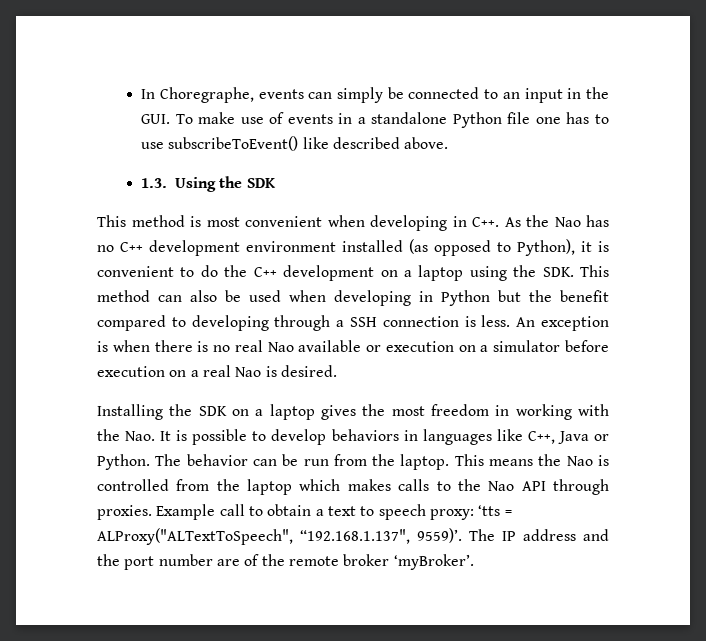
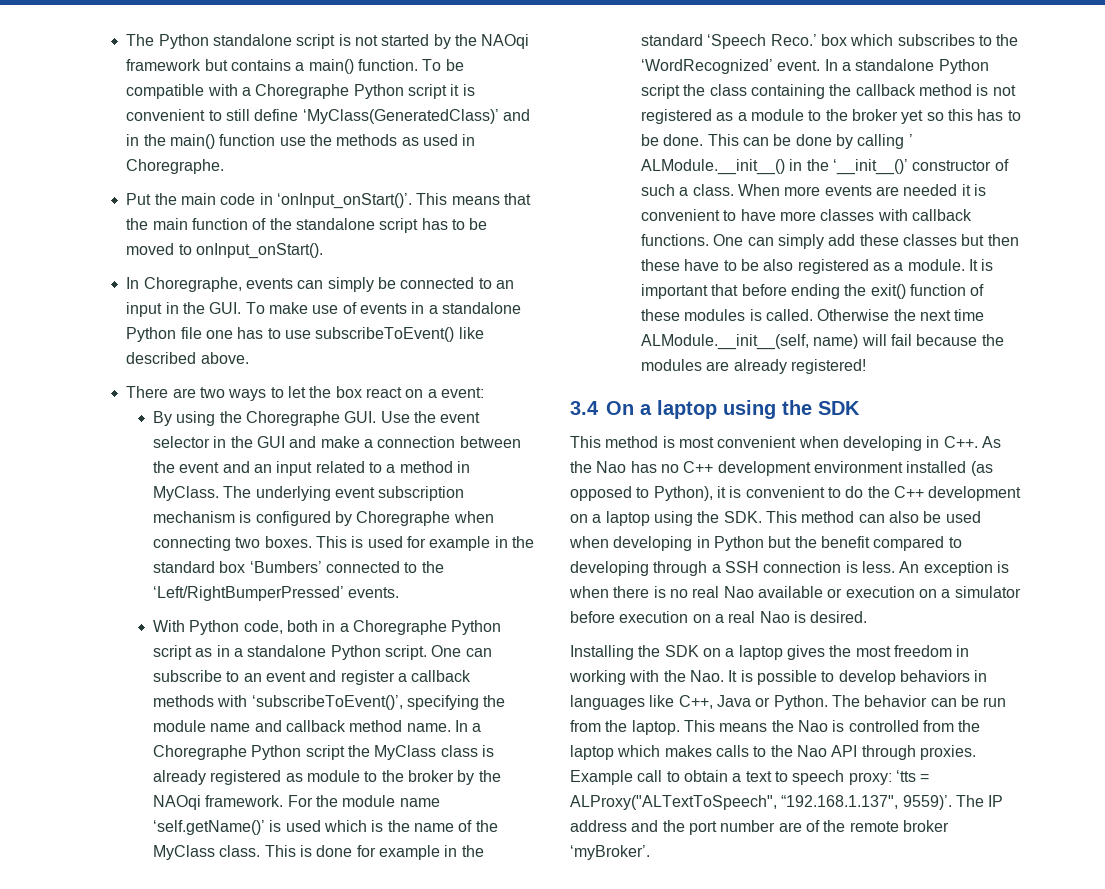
(141, 94) none -> [126,34,530,49] [126,59,464,74] [126,84,475,99] [126,109,530,124] [126,134,476,149] [126,159,225,174] [126,193,531,209] [126,218,488,233] [126,243,323,259] The Python standalone script is not started by the NAOqi framework but contains a main() function. To be compatible with a Choregraphe Python script it is convenient to still define ‘MyClass(GeneratedClass)’ and in the main() function use the methods as used in Choregraphe. // Put the main code in ‘onInput_onStart()’. This means that the main function of the standalone script has to be moved to onInput_onStart(). //
[141,177,217,192] 1.3. Using -> [126,386,484,401] [152,411,481,426] [152,436,521,448] [152,461,470,476] [152,486,465,501] [152,511,494,526] [152,536,534,551] [152,561,444,573] [152,586,400,601] [152,620,502,635] [152,645,492,660] [152,670,472,685] [152,695,506,710] [152,720,482,732] [152,745,494,760] [152,770,501,785] [152,795,440,810] [152,820,498,835] [152,845,484,860] [640,34,1019,49] [640,59,989,74] [640,84,1016,99] [640,109,1021,124] [640,134,913,149] [640,159,1009,175] [640,184,986,196] [640,209,972,221] [640,234,1019,249] [640,259,994,274] [640,284,985,299] [640,309,985,321] [640,334,1004,350] [640,359,866,374] [570,400,776,419] There are two ways to let the box react on a event: // By using the Choregraphe GUI. Use the event selector in the GUI and make a connection between the event and an input related to a method in MyClass. The underlying event subscription mechanism is configured by Choregraphe when connecting two boxes. This is used for example in the standard box ‘Bumbers’ connected to the ‘Left/RightBumperPressed’ events. // With Python code, both in a Choregraphe Python script as in a standalone Python script. One can subscribe to an event and register a callback methods with ‘subscribeToEvent()’, specifying the module name and callback method name. In a Choregraphe Python script the MyClass class is already registered as module to the broker by the NAOqi framework. For the module name ‘self.getName()’ is used which is the name of the MyClass class. This is done for example in the standard ‘Speech Reco.’ box which subscribes to the ‘WordRecognized’ event. In a standalone Python script the class containing the callback method is not registered as a module to the broker yet so this has to be done. This can be done by calling ’ ALModule.__init__() in the ‘__init__()’ constructor of such a class. When more events are needed it is convenient to have more classes with callback functions. One can simply add these classes but then these have to be also registered as a module. It is important that before ending the exit() function of these modules is called. Otherwise the next time ALModule.__init__(self, name) will fail because the modules are already registered! // 3.4 On a laptop using

